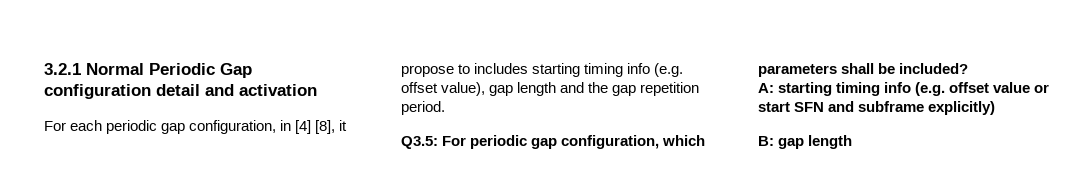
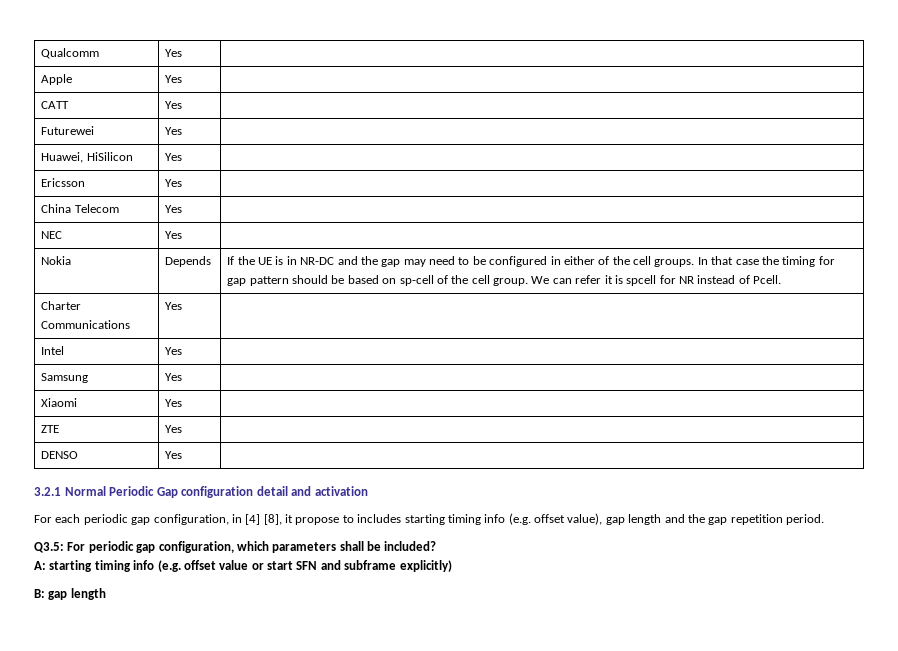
(44, 69) none -> [41,48,100,59] [165,49,183,57] [41,74,73,85] [165,75,183,83] [41,101,70,109] [165,101,183,109] [41,126,95,135] [165,127,183,135] [41,152,133,163] [165,153,183,161] [41,178,86,187] [165,179,183,187] [41,204,119,213] [165,205,183,213] [41,231,63,239] [165,231,183,239] [41,256,72,265] [165,256,212,267] [227,256,835,267] [227,275,782,286] [41,301,82,310] [41,320,131,329] [165,302,183,310] [41,346,65,355] [165,347,183,355] [41,373,89,383] [165,373,183,381] [41,398,78,407] [165,399,183,407] [41,425,60,433] [165,425,183,433] [41,451,79,459] [165,451,183,459] Qualcomm | Yes | // Apple | Yes | // CATT | Yes | // Futurewei | Yes | // Huawei, HiSilicon | Yes | // Ericsson | Yes | // China Telecom | Yes | // NEC | Yes | // Nokia | Depends | If the UE is in NR-DC and the gap may need to be configured in either of the cell groups. In that case the timing for gap pattern should be based on sp-cell of the cell group. We can refer it is spcell for NR instead of Pcell. // Charter Communications | Yes | // Intel | Yes | // Samsung | Yes | // Xiaomi | Yes | // ZTE | Yes | // DENSO | Yes | //

